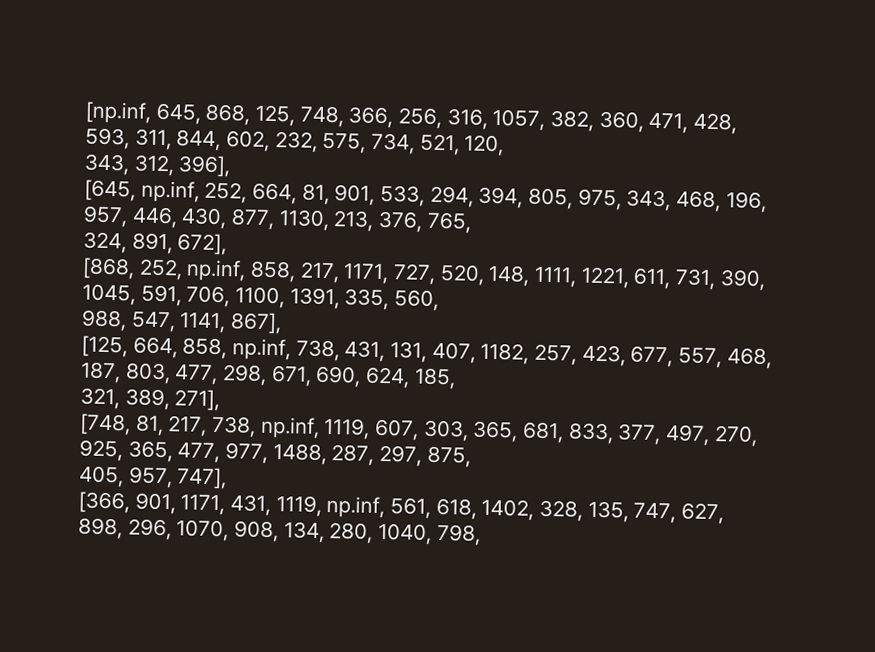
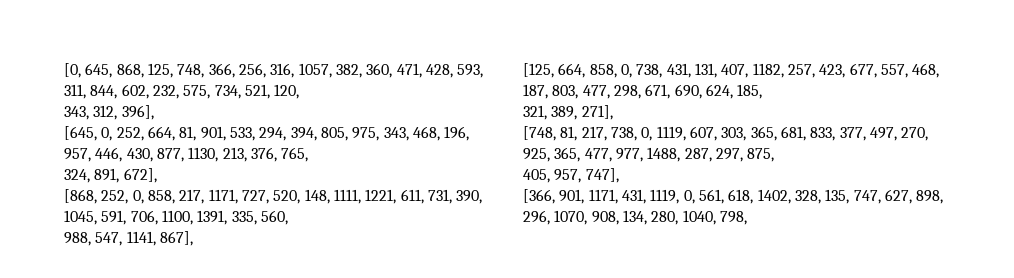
[85,101,152,124] [np.inf, -> [64,63,81,78] [0,
[140,180,200,203] np.inf, -> [101,127,113,141] 0,
[186,259,247,282] np.inf, -> [132,190,144,204] 0,
[232,338,292,361] np.inf, -> [620,64,632,78] 0,
[259,416,320,439] np.inf, -> [641,127,653,141] 0,
[326,496,386,519] np.inf, -> [683,190,695,204] 0,

